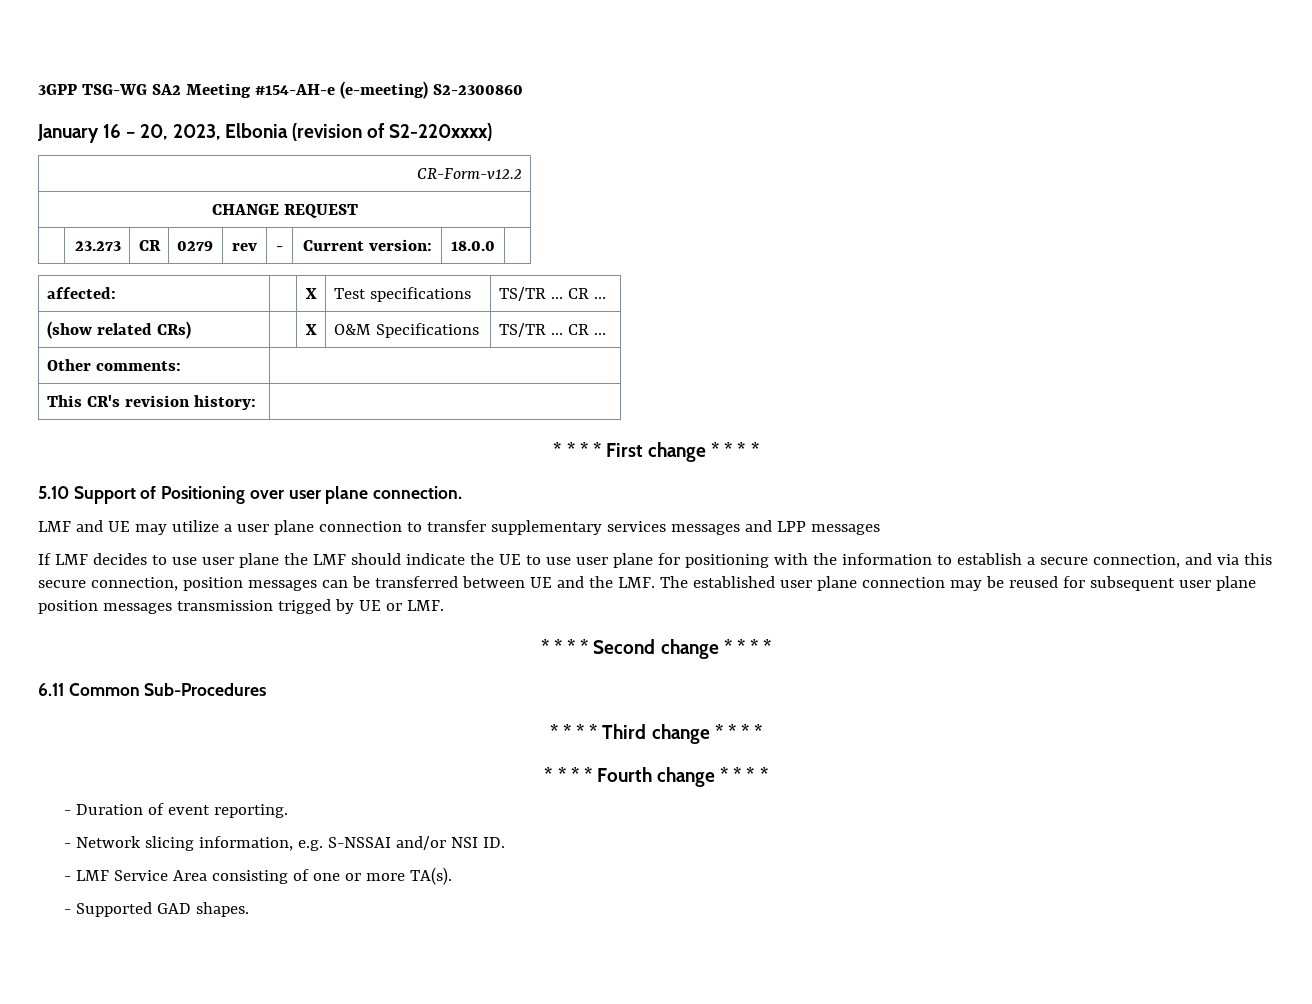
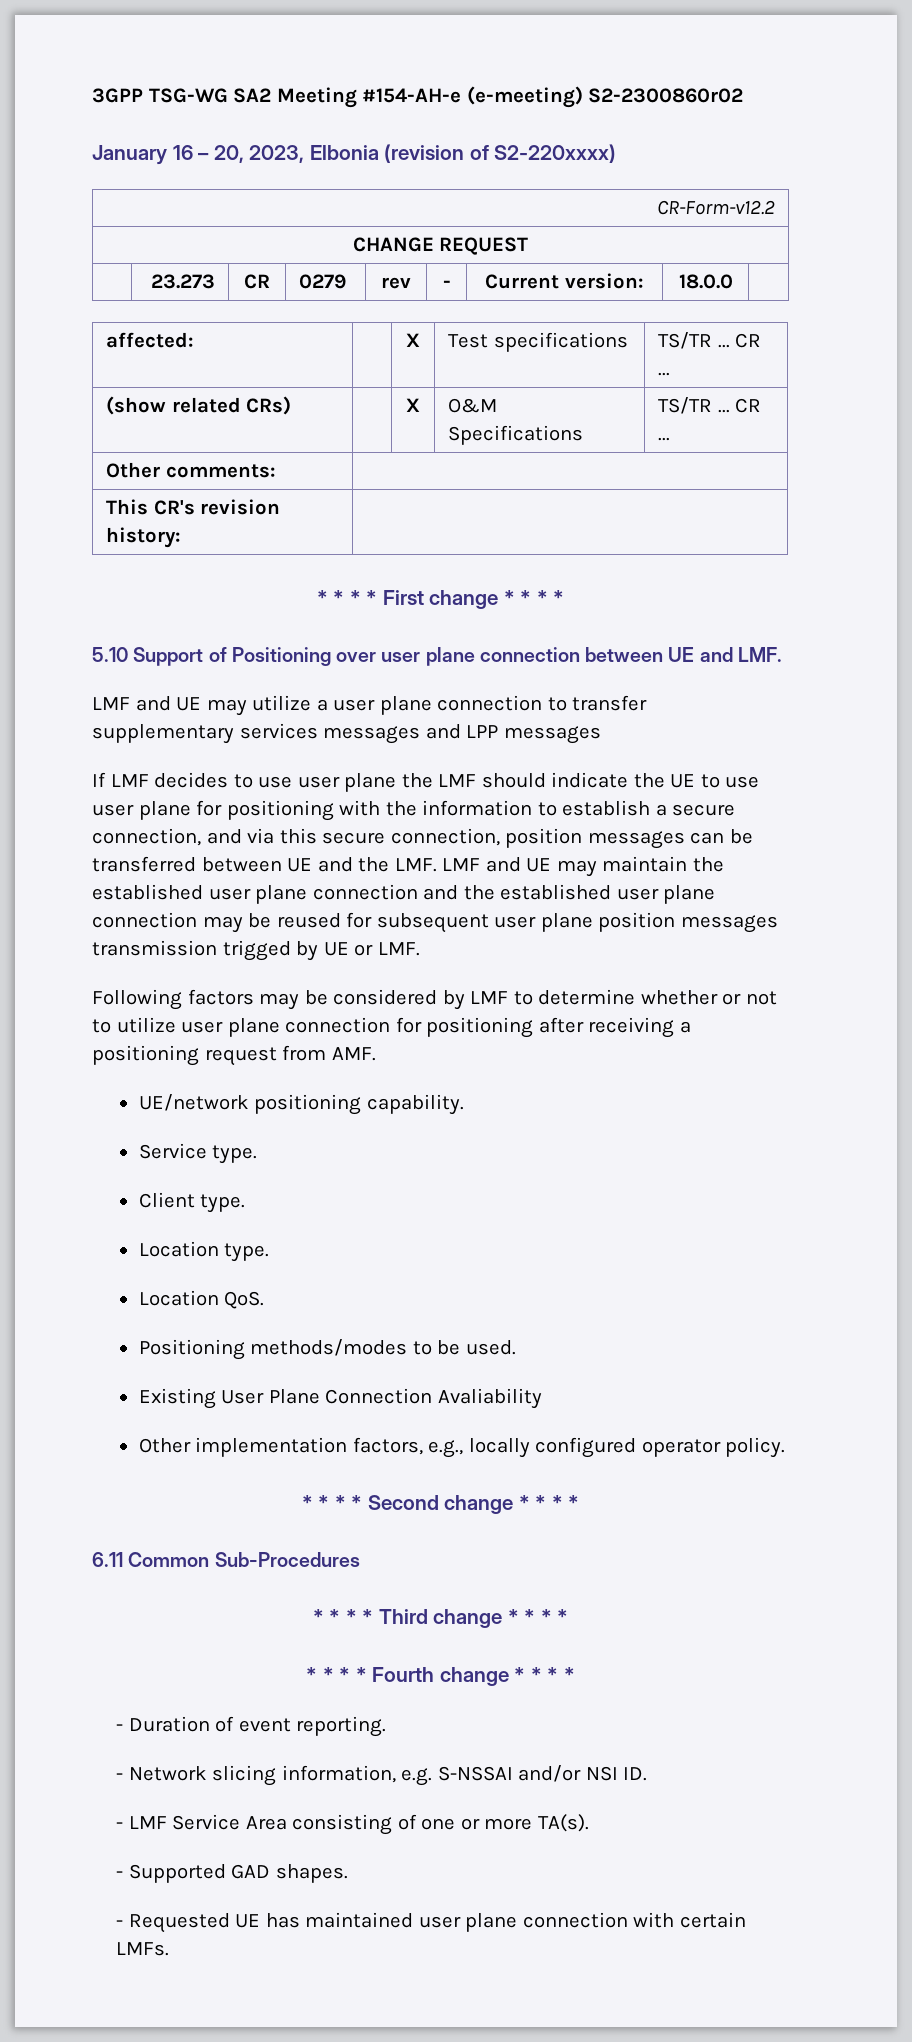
[432,84,523,95] S2-2300860 -> [588,88,744,103] S2-2300860r02
[373,486,463,499] connection. -> [479,647,782,662] connection between UE and LMF.
[659,576,688,588] The -> [442,856,724,877] [92,884,495,904] LMF and UE may maintain the established user plane connection and the
(444, 605) none -> [92,989,777,1010] [92,1017,691,1038] [92,1045,376,1066] [138,1094,464,1115] [138,1143,258,1164] [138,1192,246,1213] [138,1241,270,1262] [138,1290,265,1309] [138,1339,516,1360] [138,1388,542,1409] [138,1437,786,1458] // Following factors may be considered by LMF to determine whether or not to utilize user plane connection for positioning after receiving a positioning request from AMF. // UE/network positioning capability. // Service type. // Client type. // Location type. // Location QoS. // Positioning methods/modes to be used. // Existing User Plane Connection Avaliability // Other implementation factors, e.g., locally configured operator policy.
(250, 909) none -> [116,1912,746,1933] [116,1942,170,1956] // - Requested UE has maintained user plane connection with certain LMFs.

